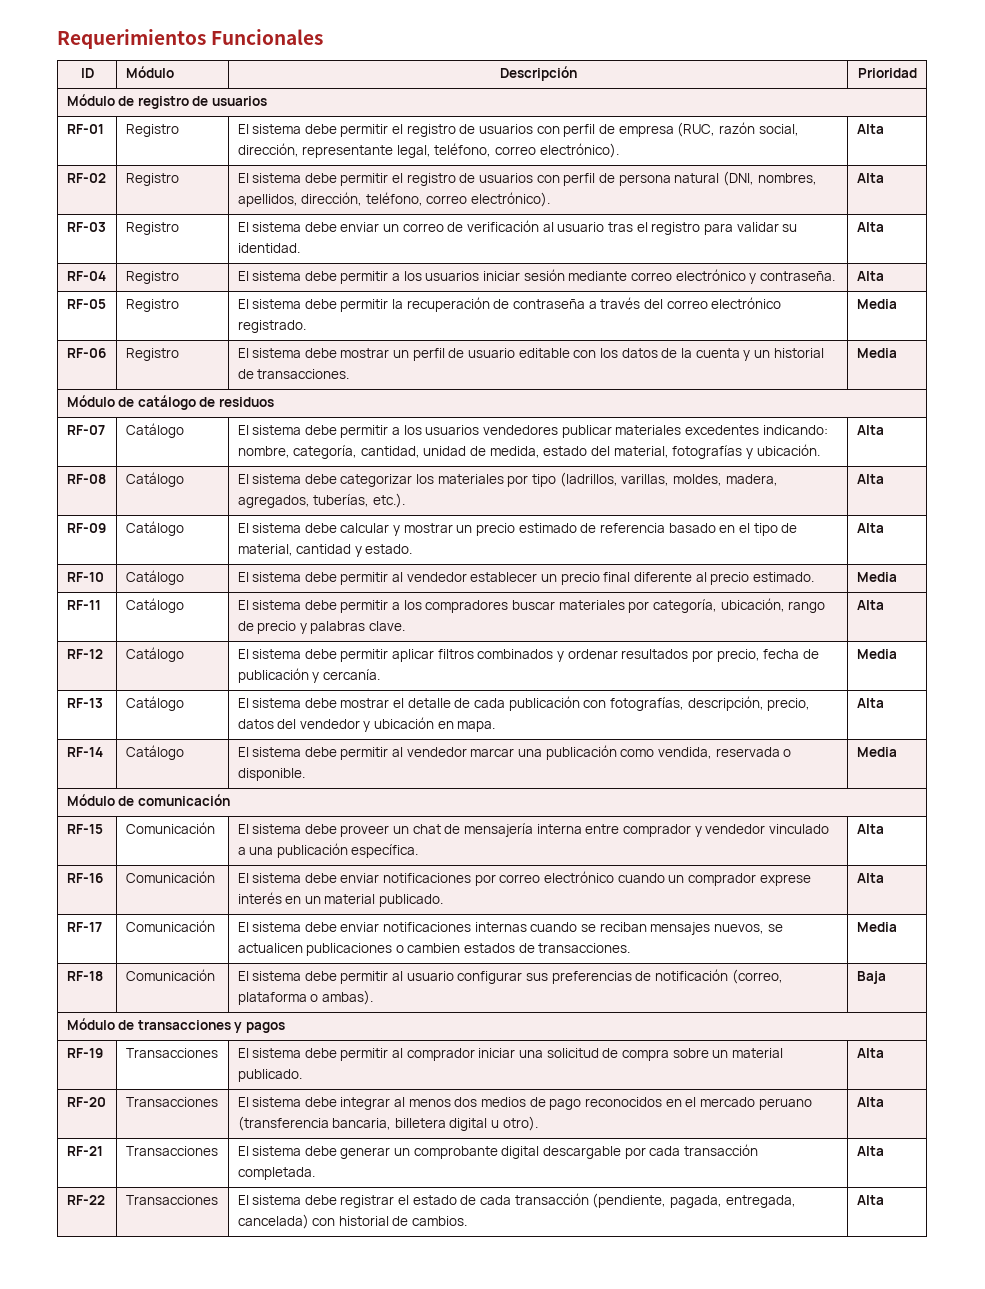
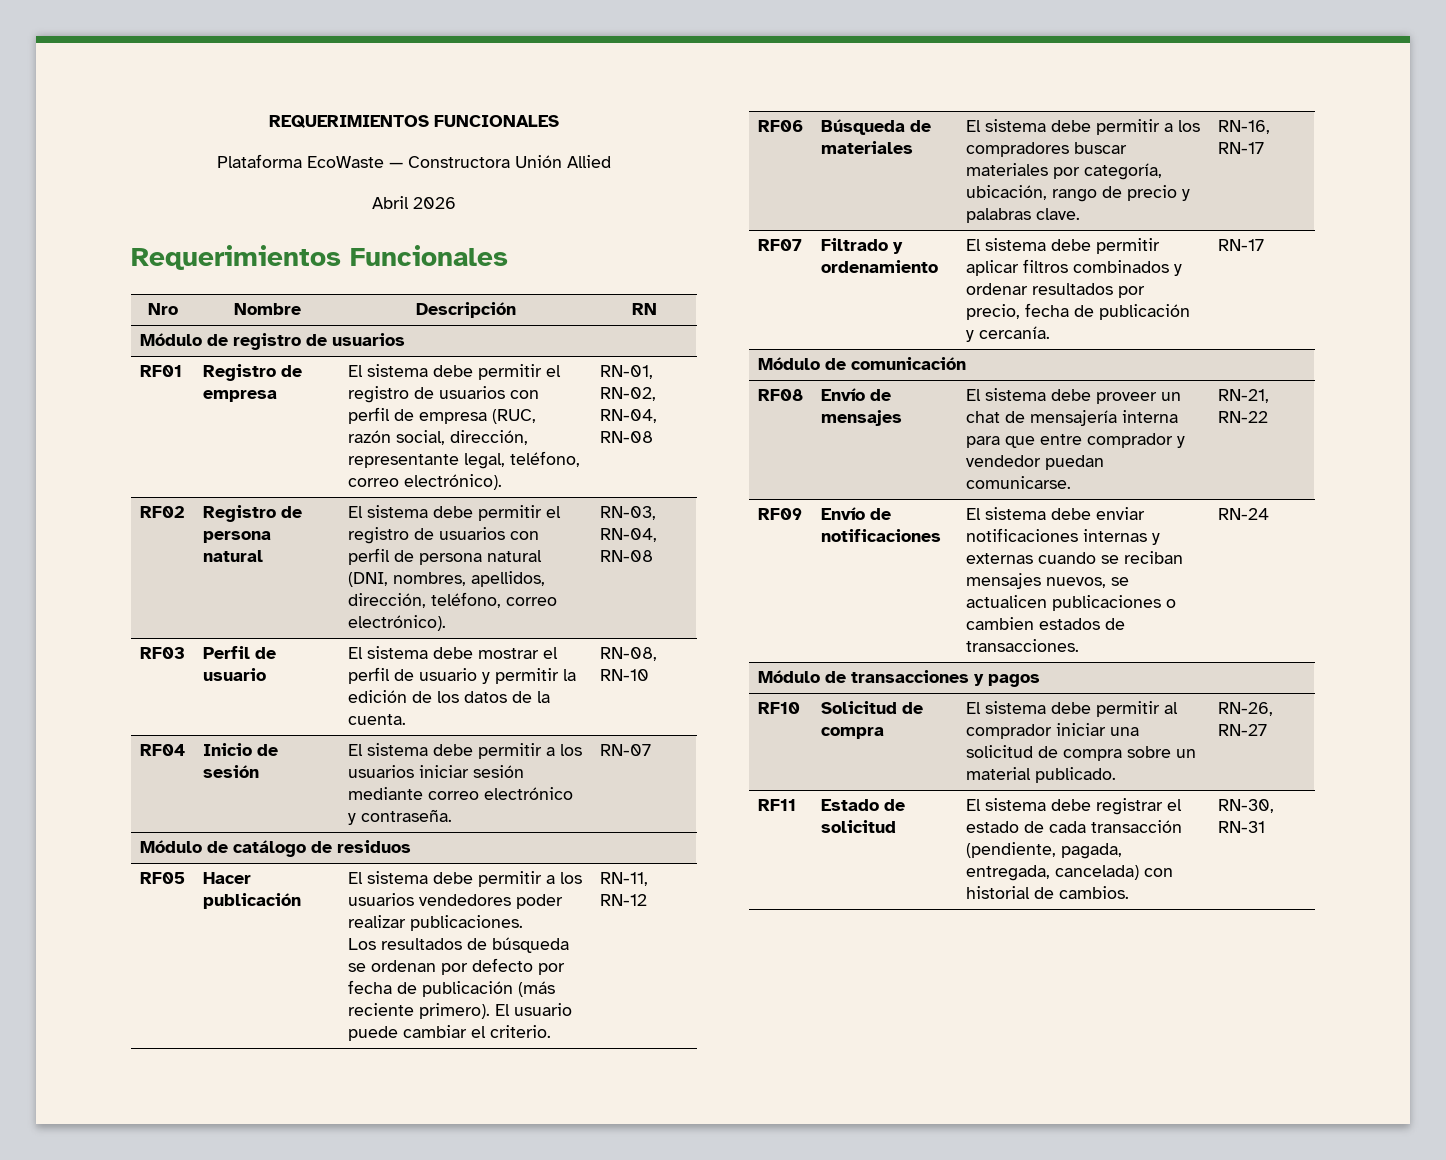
(57, 39) none -> [269,115,559,128] [217,154,611,168] [372,196,456,209] REQUERIMIENTOS FUNCIONALES // Plataforma EcoWaste — Constructora Unión Allied // Abril 2026 //
[80,68,94,78] [125,66,174,78] ID | Módulo -> [148,303,178,315] [233,303,301,315] Nro | Nombre
[857,68,917,78] Prioridad -> [631,303,657,315] RN
[66,124,104,134] [125,124,179,137] RF-01 | Registro -> [139,365,182,377] [202,364,302,381] [202,390,277,402] RF01 | Registro de empresa
[856,124,884,134] [66,173,106,183] [125,173,179,186] Alta // RF-02 | Registro -> [599,365,653,379] [599,387,656,401] [599,409,657,423] [599,431,653,443] [139,506,185,518] [202,505,302,522] [202,531,271,543] [202,550,263,562] RN-01, RN-02, RN-04, RN-08 // RF02 | Registro de persona natural
[856,173,884,183] [66,222,106,232] [125,222,179,235] [237,220,798,235] [237,243,300,253] [856,222,884,232] [66,271,106,281] [125,271,179,284] Alta // RF-03 | Registro | El sistema debe enviar un correo de verificación al usuario tras el registro para validar su identidad. | Alta // RF-04 | Registro -> [599,506,656,520] [599,528,657,542] [599,550,653,562] [139,647,185,659] [202,646,276,659] [202,668,266,681] [347,646,558,659] [347,667,576,684] [347,690,550,703] [347,714,406,725] [599,647,657,661] [599,669,649,681] [139,744,185,756] [202,743,278,756] [202,765,259,778] RN-03, RN-04, RN-08 // RF03 | Perfil de usuario | El sistema debe mostrar el perfil de usuario y permitir la edición de los datos de la cuenta. | RN-08, RN-10 // RF04 | Inicio de sesión
[856,271,884,281] [66,299,106,309] [125,299,179,312] [237,297,782,312] [237,320,306,333] [856,299,897,309] [66,348,106,358] [125,348,179,361] [237,348,824,361] [237,369,350,379] [856,348,897,358] Alta // RF-05 | Registro | El sistema debe permitir la recuperación de contraseña a través del correo electrónico registrado. | Media // RF-06 | Registro | El sistema debe mostrar un perfil de usuario editable con los datos de la cuenta y un historial de transacciones. | Media -> [599,744,651,756] RN-07
[66,425,105,435] [125,423,184,438] RF-07 | Catálogo -> [139,872,185,884] [202,872,251,884] [202,893,301,909] RF05 | Hacer publicación
[561,425,828,438] [237,444,820,459] [856,425,884,435] [66,474,106,484] [125,472,184,487] [237,472,778,487] [237,493,405,508] [856,474,884,484] [66,523,106,533] [125,521,184,536] [237,523,798,536] [237,544,413,557] [856,523,884,533] [66,572,104,582] [125,570,184,585] [237,572,814,585] [856,572,897,582] [66,600,101,610] [125,598,184,613] publicar materiales excedentes indicando: nombre, categoría, cantidad, unidad de medida, estado del material, fotografías y ubicación. | Alta // RF-08 | Catálogo | El sistema debe categorizar los materiales por tipo (ladrillos, varillas, moldes, madera, agregados, tuberías, etc.). | Alta // RF-09 | Catálogo | El sistema debe calcular y mostrar un precio estimado de referencia basado en el tipo de material, cantidad y estado. | Alta // RF-10 | Catálogo | El sistema debe permitir al vendedor establecer un precio final diferente al precio estimado. | Media // RF-11 | Catálogo -> [515,894,563,909] [347,915,523,931] [347,937,569,953] [347,958,565,975] [347,980,555,997] [347,1003,572,1019] [347,1025,551,1041] [599,872,648,886] [599,894,647,906] [757,120,803,132] [820,119,931,135] [820,141,913,154] poder realizar publicaciones. // Los resultados de búsqueda se ordenan por defecto por fecha de publicación (más reciente primero). El usuario puede cambiar el criterio. | RN-11, RN-12 // RF06 | Búsqueda de materiales
[856,600,884,610] [66,649,103,659] [125,647,184,662] Alta // RF-12 | Catálogo -> [1217,120,1270,134] [1217,142,1264,154] [757,239,802,251] [820,238,903,254] [820,260,938,273] RN-16, RN-17 // RF07 | Filtrado y ordenamiento
[856,649,897,659] [66,698,103,708] [125,696,184,711] [237,696,811,711] [237,717,496,732] [856,698,884,708] [66,747,103,757] [125,745,184,760] [237,745,792,760] [237,768,305,781] [856,747,897,757] Media // RF-13 | Catálogo | El sistema debe mostrar el detalle de cada publicación con fotografías, descripción, precio, datos del vendedor y ubicación en mapa. | Alta // RF-14 | Catálogo | El sistema debe permitir al vendedor marcar una publicación como vendida, reservada o disponible. | Media -> [1217,239,1264,251] RN-17
[66,824,103,834] [125,822,215,834] RF-15 | Comunicación -> [757,389,803,401] [820,388,891,401] [820,410,902,426] RF08 | Envío de mensajes
(582, 829) none -> [965,436,1035,448] para que
[768,824,829,834] [237,843,419,858] [856,824,884,834] [66,873,103,883] [125,871,215,883] [237,871,811,886] [237,892,444,907] [856,873,884,883] [66,922,102,932] [125,920,215,932] vinculado a una publicación específica. | Alta // RF-16 | Comunicación | El sistema debe enviar notificaciones por correo electrónico cuando un comprador exprese interés en un material publicado. | Alta // RF-17 | Comunicación -> [1044,455,1104,470] [965,476,1071,489] [1217,389,1269,403] [1217,411,1268,423] [757,508,802,520] [820,507,891,520] [820,529,941,542] puedan comunicarse. | RN-21, RN-22 // RF09 | Envío de notificaciones
(527, 927) none -> [1151,533,1160,545] [965,553,1033,564] y externas
[856,922,897,932] [66,971,103,981] [125,969,215,981] [237,969,783,984] [237,990,373,1005] [856,971,886,984] Media // RF-18 | Comunicación | El sistema debe permitir al usuario configurar sus preferencias de notificación (correo, plataforma o ambas). | Baja -> [1217,508,1269,520] RN-24
[66,1048,103,1058] [125,1048,218,1058] RF-19 | Transacciones -> [757,702,800,714] [820,701,923,714] [820,727,884,739] RF10 | Solicitud de compra
[856,1048,884,1058] [66,1097,106,1107] [125,1097,218,1107] [237,1097,812,1110] [237,1116,538,1131] [856,1097,884,1107] [66,1146,103,1156] [125,1146,218,1156] [237,1144,758,1159] [237,1167,315,1180] [856,1146,884,1156] [66,1195,105,1205] [125,1195,218,1205] Alta // RF-20 | Transacciones | El sistema debe integrar al menos dos medios de pago reconocidos en el mercado peruano (transferencia bancaria, billetera digital u otro). | Alta // RF-21 | Transacciones | El sistema debe generar un comprobante digital descargable por cada transacción completada. | Alta // RF-22 | Transacciones -> [1217,702,1273,716] [1217,724,1267,736] [757,799,796,811] [820,799,905,811] [820,820,896,833] RN-26, RN-27 // RF11 | Estado de solicitud
[856,1195,884,1205] Alta -> [1217,799,1274,813] [1217,821,1265,833] RN-30, RN-31

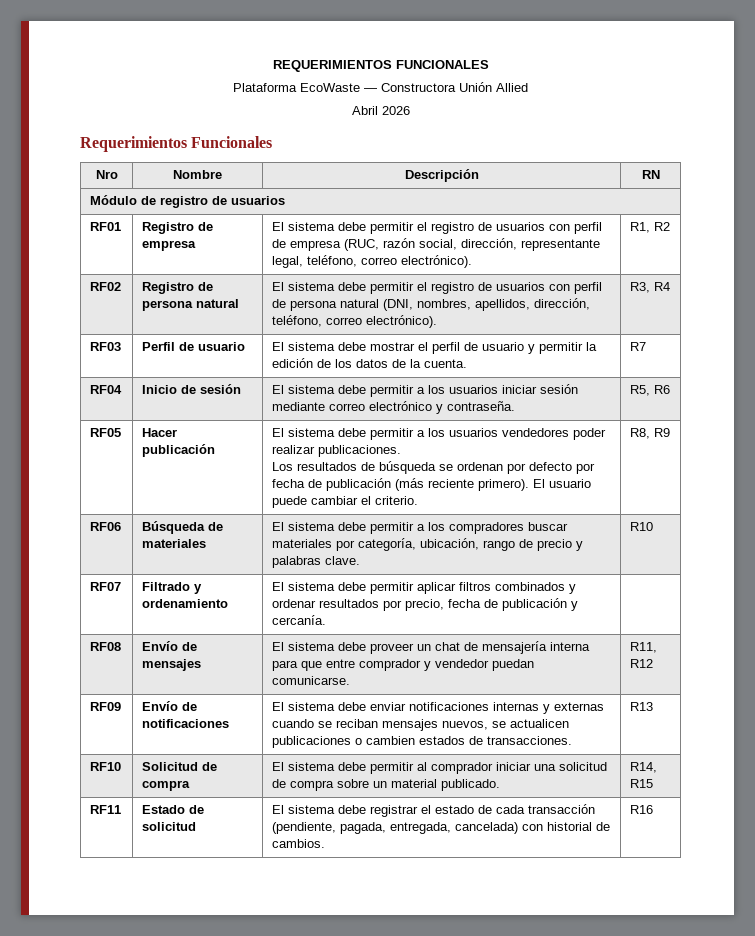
[599,365,653,379] [599,387,656,401] [599,409,657,423] [599,431,653,443] RN-01, RN-02, RN-04, RN-08 -> [630,222,671,233] R1, R2
[599,506,656,520] [599,528,657,542] [599,550,653,562] RN-03, RN-04, RN-08 -> [630,282,671,293] R3, R4
[599,647,657,661] [599,669,649,681] RN-08, RN-10 -> [630,342,647,351] R7
[599,744,651,756] [139,840,411,857] RN-07 // Módulo de catálogo de residuos -> [630,385,671,396] R5, R6
[599,872,648,886] [599,894,647,906] RN-11, RN-12 -> [630,428,671,439] R8, R9
[1217,120,1270,134] [1217,142,1264,154] RN-16, RN-17 -> [630,522,654,531] R10
[1217,239,1264,251] [757,357,966,370] RN-17 // Módulo de comunicación -> (327, 620) none
[1217,389,1269,403] [1217,411,1268,423] RN-21, RN-22 -> [630,642,658,653] [630,659,654,668] R11, R12
[1217,508,1269,520] [757,670,1040,687] RN-24 // Módulo de transacciones y pagos -> [630,702,654,711] R13
[1217,702,1273,716] [1217,724,1267,736] RN-26, RN-27 -> [630,762,658,773] [630,779,654,788] R14, R15
[1217,799,1274,813] [1217,821,1265,833] RN-30, RN-31 -> [630,805,654,814] R16

